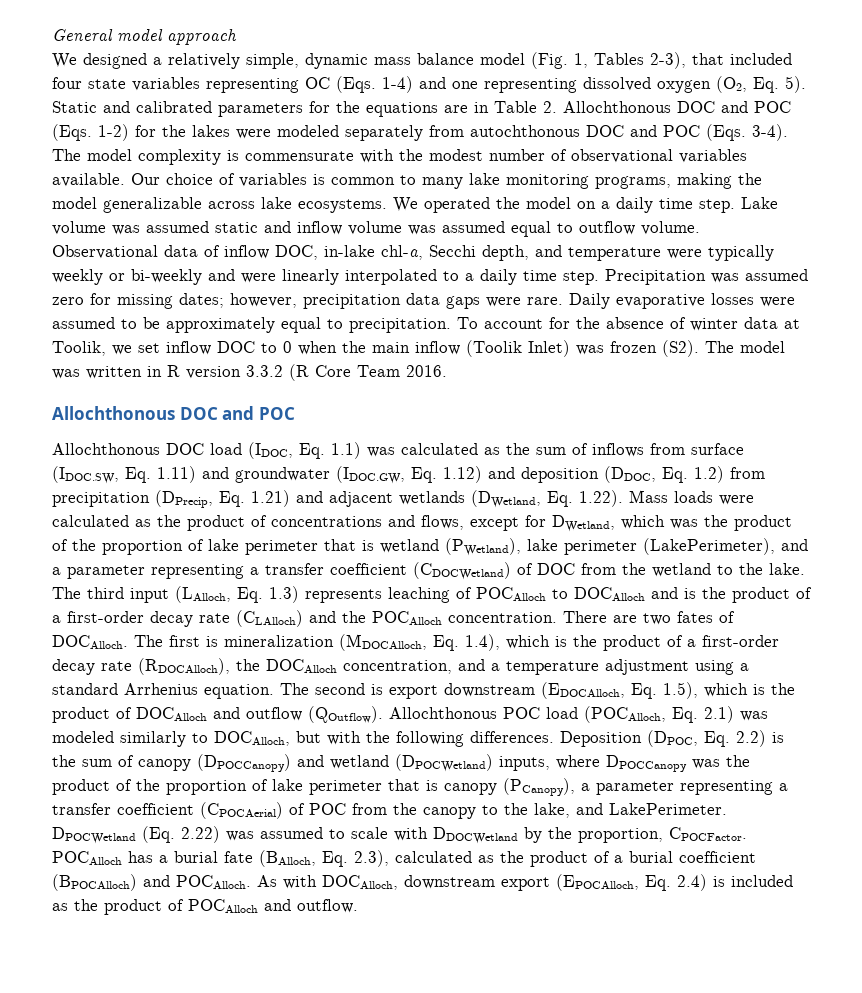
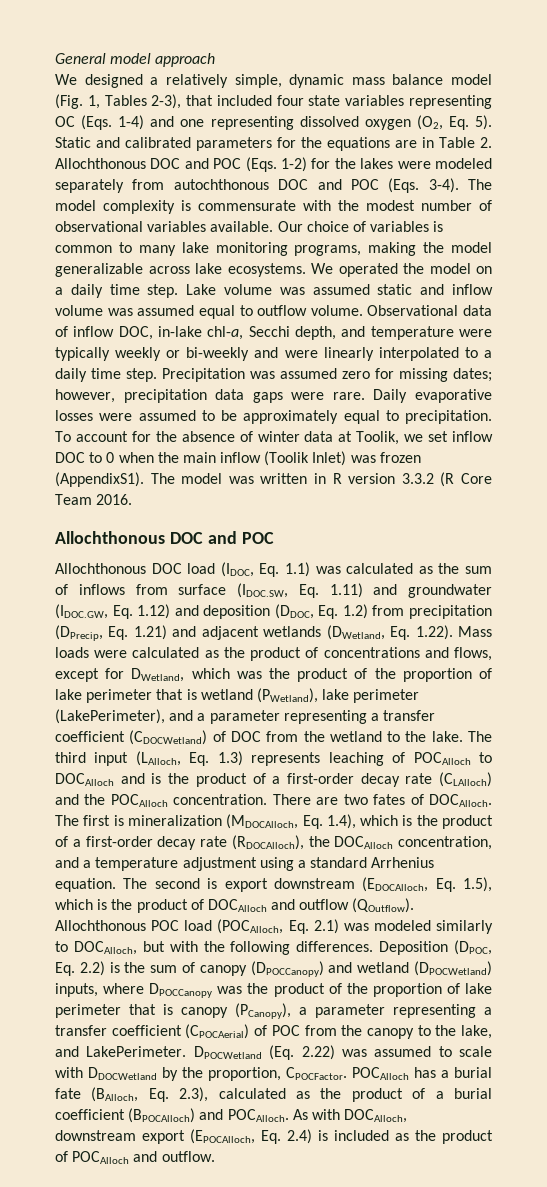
[662,340,699,357] (S2). -> [55,472,144,487] (AppendixS1).

